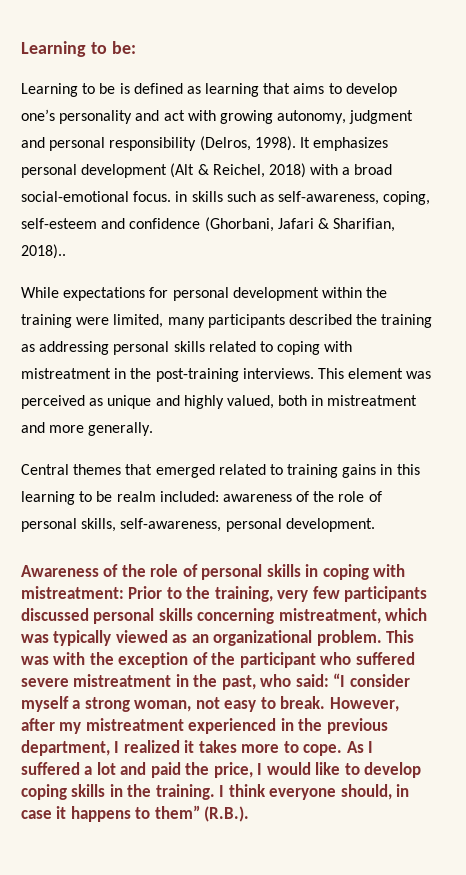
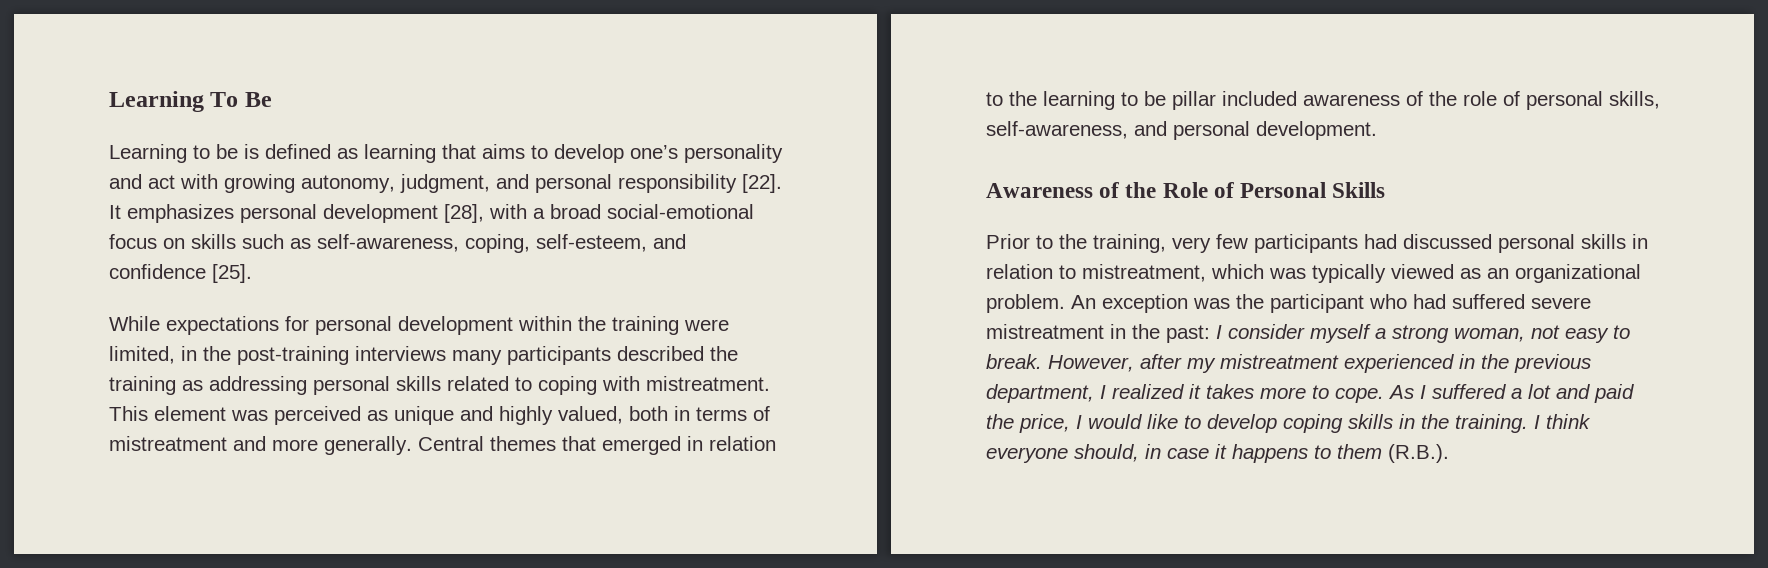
[21,41,136,57] Learning to be: -> [109,91,272,112] Learning To Be
[349,110,414,124] judgment -> [400,174,490,193] judgment,
[199,136,296,151] (Delros, 1998). -> [742,174,782,193] [22].
[170,163,306,178] (Alt & Reichel, 2018) -> [444,204,484,223] [28],
[133,191,188,202] focus. in -> [109,234,185,249] focus on
[21,218,97,229] self-esteem -> [536,234,647,252] self-esteem,
[204,217,396,232] [21,244,66,259] (Ghorbani, Jafari & Sharifian, 2018).. -> [212,264,252,283] [25].
(164, 321) none -> [181,346,446,365] in the post-training interviews
[21,368,314,382] mistreatment in the post-training interviews. -> [646,376,770,391] mistreatment.
(324, 400) none -> [696,406,770,421] terms of
(154, 429) // -> (412, 445) none
[218,464,420,478] related to training gains in this -> [687,436,776,451] [986,91,1037,106] in relation to the
[116,491,219,502] realm included: -> [1172,91,1297,110] pillar included
(222, 525) none -> [1134,121,1167,136] and
[150,564,406,580] [21,586,124,599] role of personal skills in coping with mistreatment: -> [1162,182,1386,198] Role of Personal Skills //
(428, 594) none -> [1364,234,1397,249] had
[197,608,275,624] concerning -> [1632,234,1648,249] [986,264,1076,279] in relation to
[386,630,415,643] [21,652,208,668] This was with the exception of -> [1071,294,1230,313] An exception was
(352, 658) none -> [1413,294,1446,309] had
[221,673,346,690] past, who said: “I -> [1166,325,1222,343] past: I
[154,805,200,819] them” -> [1337,444,1382,459] them

